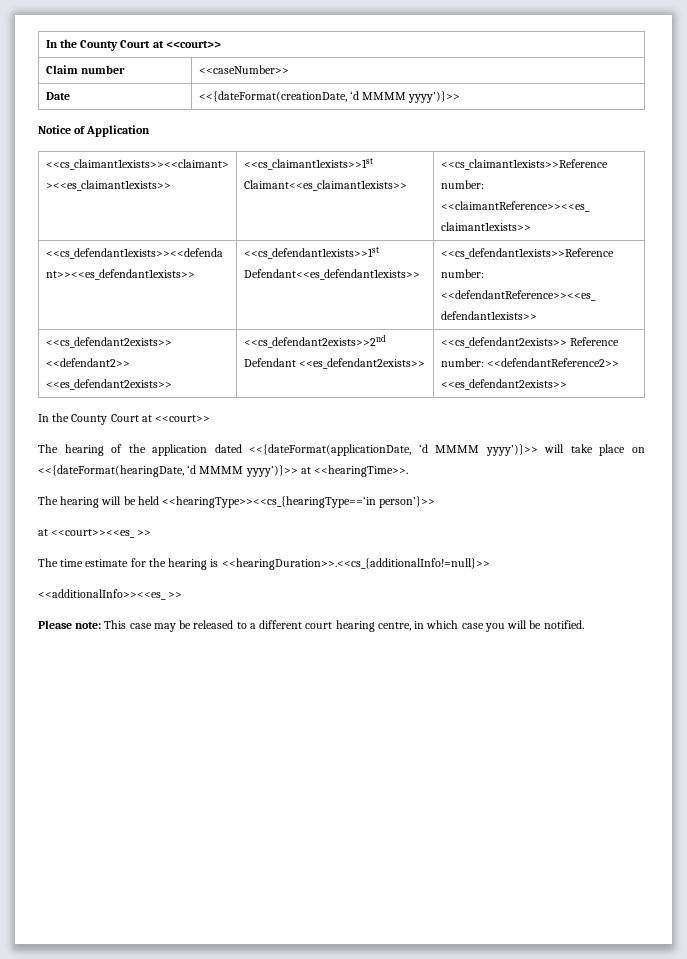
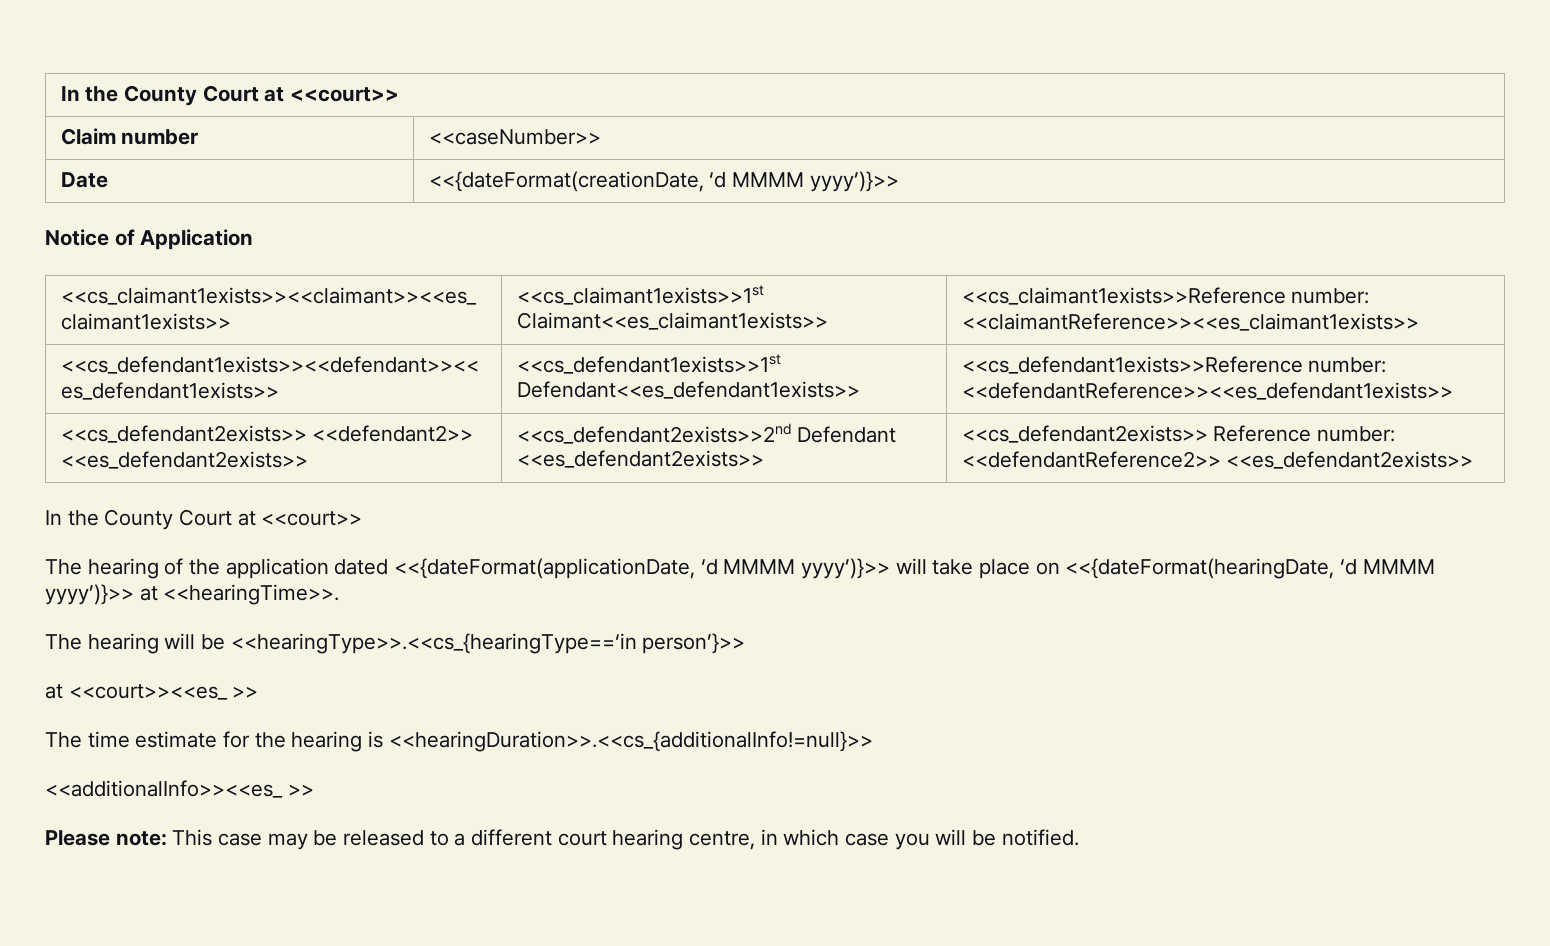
[137,496,377,508] held <<hearingType>><<cs_{hearingType==‘in -> [230,633,637,654] <<hearingType>>.<<cs_{hearingType==‘in

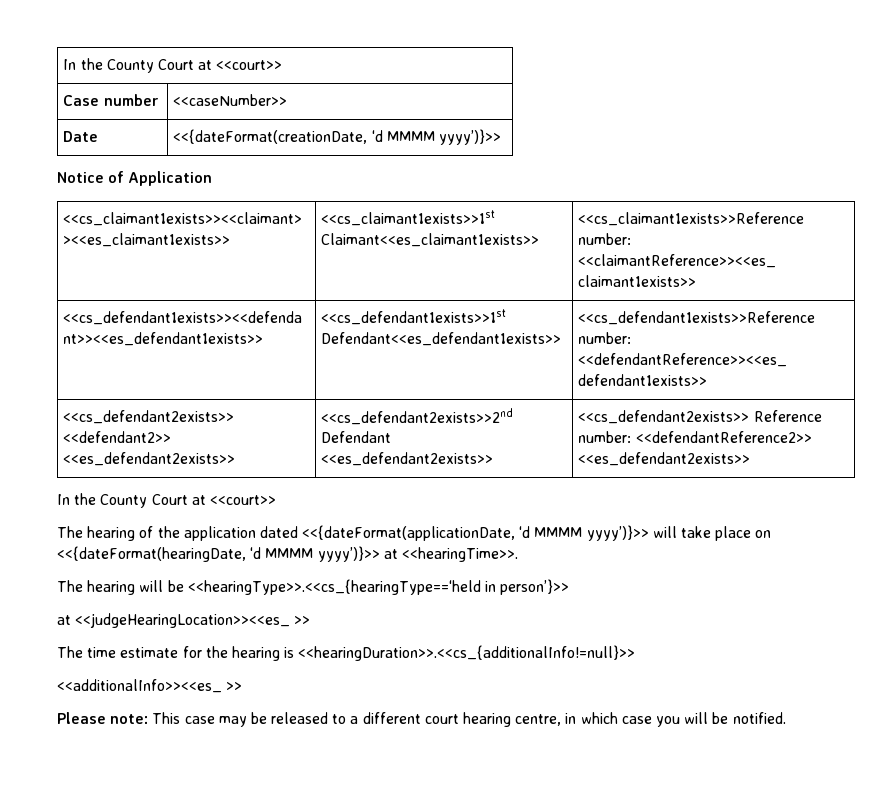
[60,85,399,106] [60,128,116,145] In the County Court at <<court>> // Claim -> [63,58,283,73] [63,95,100,106] In the County Court at <<court>> // Case
[230,633,637,654] <<hearingType>>.<<cs_{hearingType==‘in -> [187,579,496,595] <<hearingType>>.<<cs_{hearingType==‘held in
[68,684,228,700] <<court>><<es_ -> [75,613,291,628] <<judgeHearingLocation>><<es_

